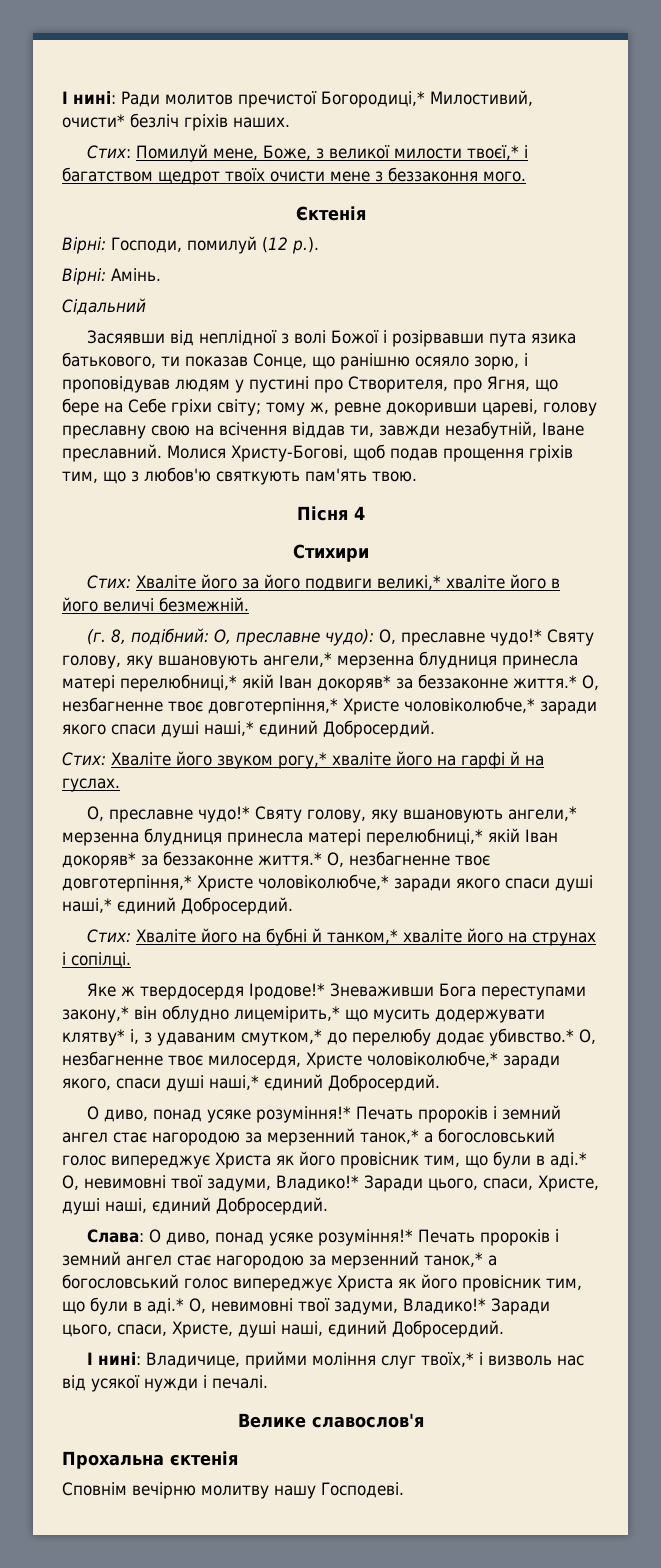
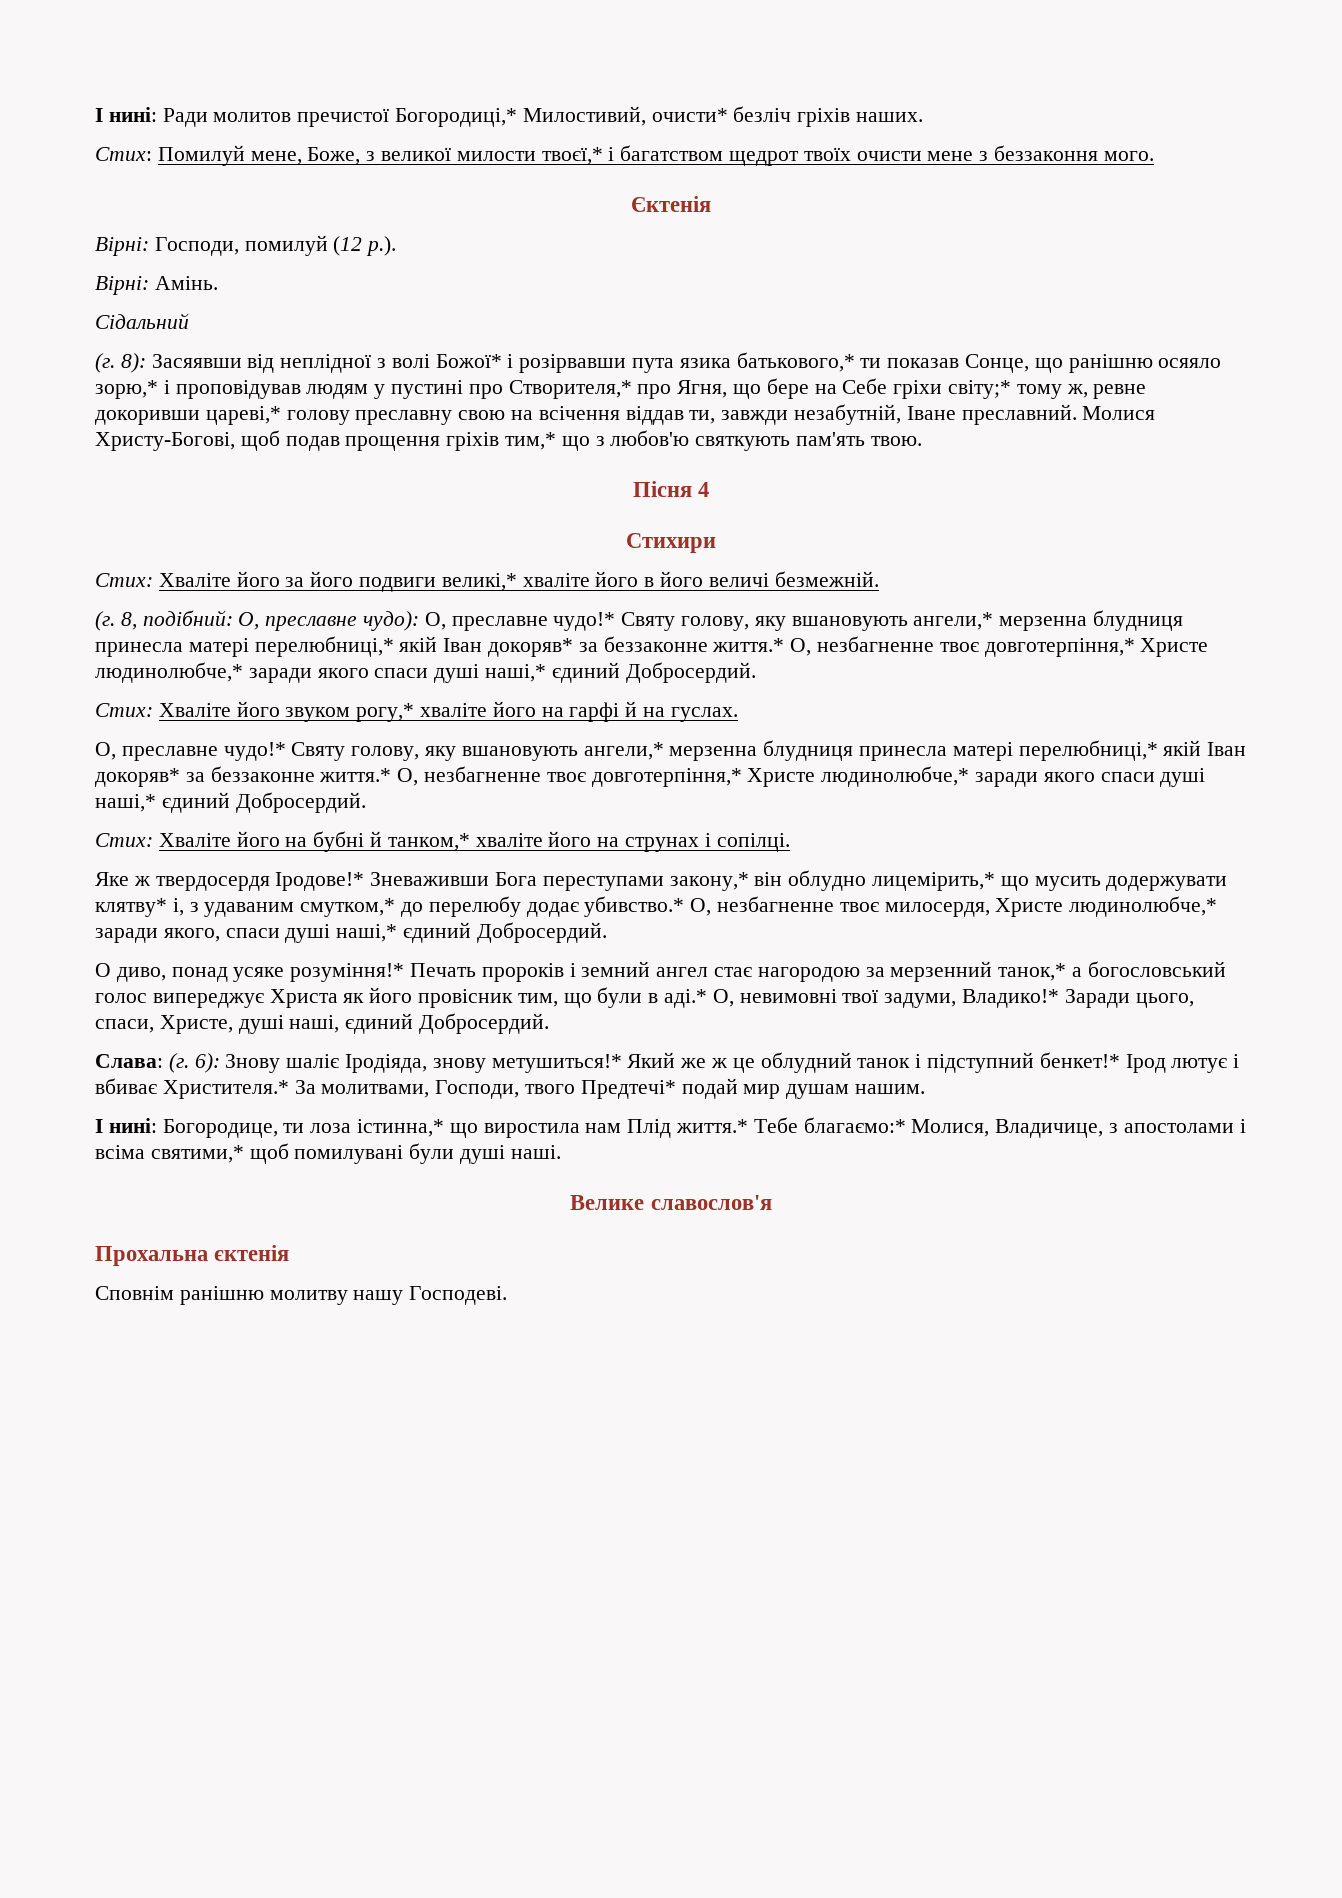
(146, 306) none -> [95,353,146,373] (г. 8):
[331,330,380,344] Божої -> [435,354,502,368] Божої*
[62,352,156,368] батькового, -> [736,352,855,372] батькового,*
[474,356,519,370] зорю, -> [95,380,158,399] зорю,*
[348,376,448,393] Створителя, -> [508,380,632,399] Створителя,*
[217,399,261,416] світу; -> [948,380,1012,399] світу;*
[482,399,538,416] цареві, -> [205,406,281,425] цареві,*
[62,471,98,483] тим, -> [505,432,557,450] тим,*
[404,697,535,713] чоловіколюбче,* -> [95,662,243,683] людинолюбче,*
[258,874,389,890] чоловіколюбче,* -> [821,766,970,787] людинолюбче,*
[367,1051,498,1067] чоловіколюбче,* -> [1069,896,1218,917] людинолюбче,*
[149,1229,560,1246] [62,1251,497,1269] [62,1274,582,1292] [62,1297,550,1315] [62,1320,504,1338] [87,1351,585,1369] [62,1375,268,1392] О диво, понад усяке розуміння!* Печать пророків і земний ангел стає нагородою за мерзенний танок,* а богословський голос випереджує Христа як його провісник тим, що були в аді.* О, невимовні твої задуми, Владико!* Заради цього, спаси, Христе, душі наші, єдиний Добросердий. // І нині: Владичице, прийми моління слуг твоїх,* і визволь нас від усякої нужди і печалі. -> [168,1052,1240,1073] [95,1078,926,1099] [95,1117,1246,1138] [95,1143,561,1164] (г. 6): Знову шаліє Іродіяда, знову метушиться!* Який же ж це облудний танок і підступний бенкет!* Ірод лютує і вбиває Христителя.* За молитвами, Господи, твого Предтечі* подай мир душам нашим. // І нині: Богородице, ти лоза істинна,* що виростила нам Плід життя.* Тебе благаємо:* Молися, Владичице, з апостолами і всіма святими,* щоб помилувані були душі наші.
[132,1482,196,1499] вечірню -> [179,1286,264,1305] ранішню

